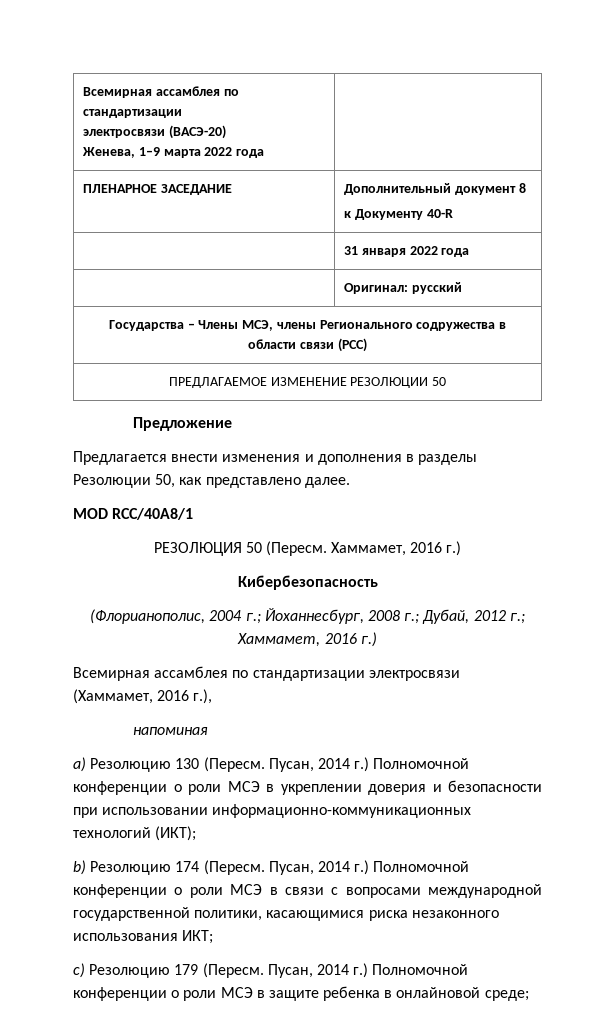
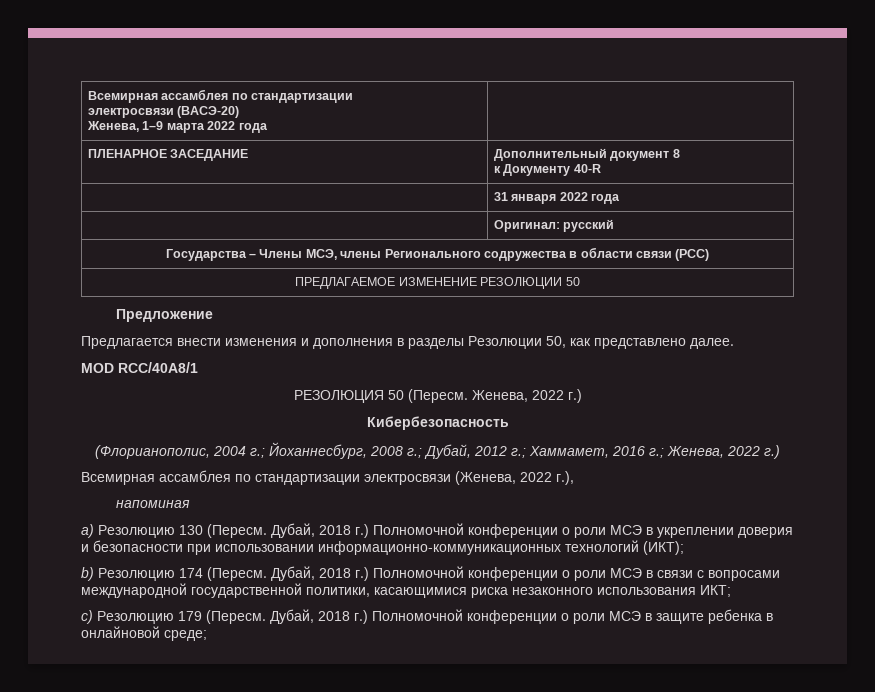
[331,542,443,556] Хаммамет, 2016 -> [471,390,564,402] Женева, 2022
(357, 638) none -> [649,446,760,458] г.; Женева, 2022
[73,689,190,704] (Хаммамет, 2016 -> [455,471,552,485] (Женева, 2022
[268,758,350,772] Пусан, 2014 -> [271,523,351,538] Дубай, 2018
[268,861,350,875] Пусан, 2014 -> [271,566,351,581] Дубай, 2018
[267,964,349,978] Пусан, 2014 -> [270,609,350,624] Дубай, 2018

